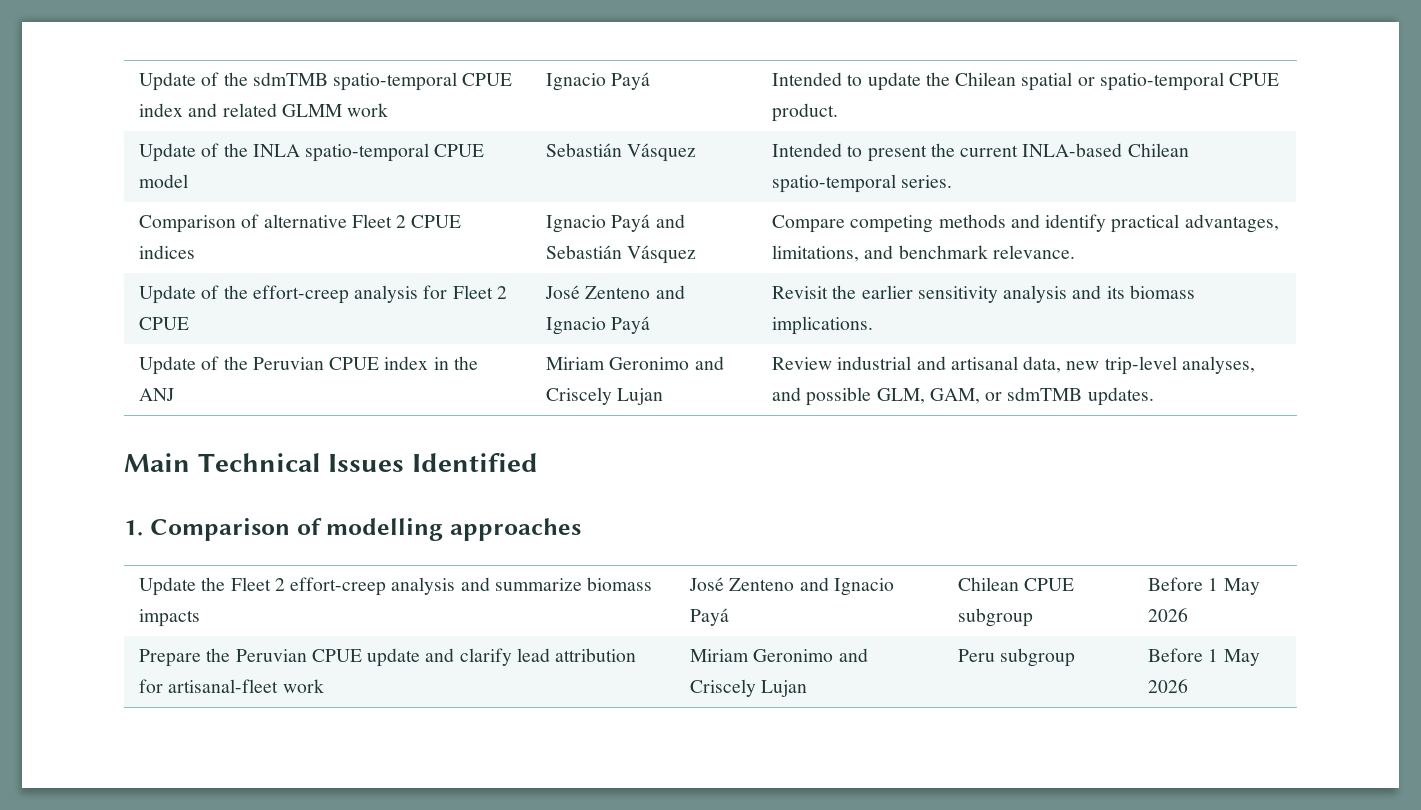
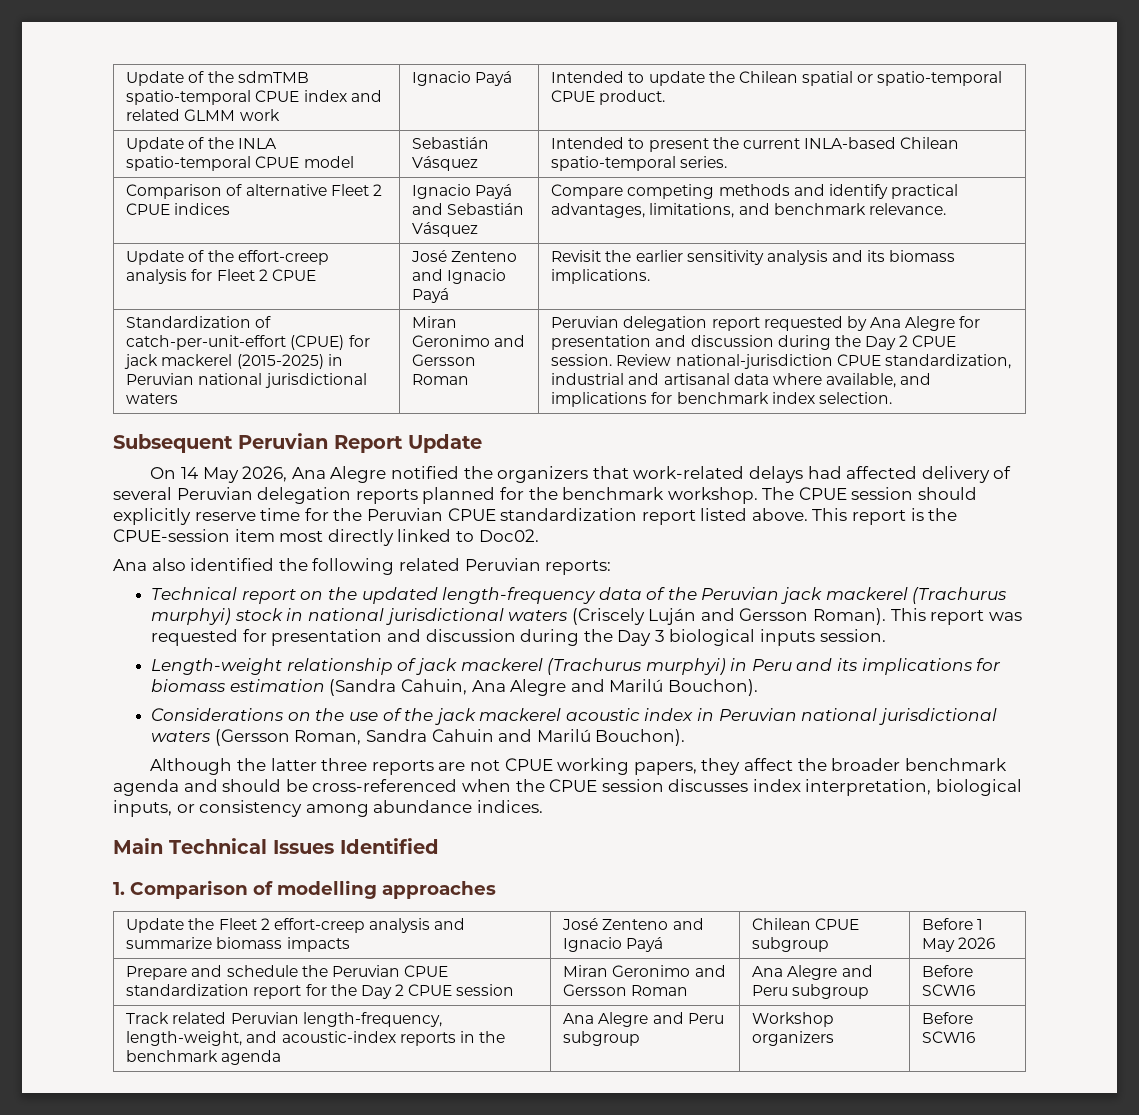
[139,356,478,375] [139,388,175,401] [546,356,724,370] [546,387,664,405] [772,356,1255,375] [772,387,1154,406] Update of the Peruvian CPUE index in the ANJ | Miriam Geronimo and Criscely Lujan | Review industrial and artisanal data, new trip-level analyses, and possible GLM, GAM, or sdmTMB updates. -> [126,316,272,328] [126,335,370,350] [124,354,343,369] [126,373,367,388] [126,393,179,404] [412,316,458,328] [412,335,526,347] [412,354,477,366] [412,374,470,385] [551,316,981,331] [551,335,957,350] [551,354,1011,369] [551,373,932,388] [551,392,892,407] [113,433,482,453] [150,466,1012,483] [113,487,978,504] [113,508,958,525] [113,529,539,546] [113,558,612,575] [151,587,1007,604] [151,608,1022,625] [151,629,886,646] [151,658,1002,675] [151,679,758,696] [151,708,997,725] [151,729,686,746] [150,758,1007,775] [113,779,1023,796] [113,800,543,817] Standardization of catch-per-unit-effort (CPUE) for jack mackerel (2015-2025) in Peruvian national jurisdictional waters | Miran Geronimo and Gersson Roman | Peruvian delegation report requested by Ana Alegre for presentation and discussion during the Day 2 CPUE session. Review national-jurisdiction CPUE standardization, industrial and artisanal data where available, and implications for benchmark index selection. // Subsequent Peruvian Report Update // On 14 May 2026, Ana Alegre notified the organizers that work-related delays had affected delivery of several Peruvian delegation reports planned for the benchmark workshop. The CPUE session should explicitly reserve time for the Peruvian CPUE standardization report listed above. This report is the CPUE-session item most directly linked to Doc02. // Ana also identified the following related Peruvian reports: // Technical report on the updated length-frequency data of the Peruvian jack mackerel (Trachurus murphyi) stock in national jurisdictional waters (Criscely Luján and Gersson Roman). This report was requested for presentation and discussion during the Day 3 biological inputs session. // Length-weight relationship of jack mackerel (Trachurus murphyi) in Peru and its implications for biomass estimation (Sandra Cahuin, Ana Alegre and Marilú Bouchon). // Considerations on the use of the jack mackerel acoustic index in Peruvian national jurisdictional waters (Gersson Roman, Sandra Cahuin and Marilú Bouchon). // Although the latter three reports are not CPUE working papers, they affect the broader benchmark agenda and should be cross-referenced when the CPUE session discusses index interpretation, biological inputs, or consistency among abundance indices.
[206,648,637,667] [139,679,324,693] [690,648,868,662] [690,679,808,697] [958,648,1076,667] [1148,648,1260,666] [1148,679,1189,693] the Peruvian CPUE update and clarify lead attribution for artisanal-fleet work | Miriam Geronimo and Criscely Lujan | Peru subgroup | Before 1 May 2026 -> [191,965,449,977] [126,984,515,999] [563,965,726,977] [563,984,689,996] [752,965,873,980] [752,984,870,999] [922,965,974,977] [922,984,976,996] [126,1012,442,1027] [126,1031,506,1046] [126,1050,282,1065] [563,1012,724,1027] [563,1031,641,1046] [752,1012,835,1027] [752,1031,835,1046] [922,1012,974,1024] [922,1031,976,1043] and schedule the Peruvian CPUE standardization report for the Day 2 CPUE session | Miran Geronimo and Gersson Roman | Ana Alegre and Peru subgroup | Before SCW16 // Track related Peruvian length-frequency, length-weight, and acoustic-index reports in the benchmark agenda | Ana Alegre and Peru subgroup | Workshop organizers | Before SCW16

